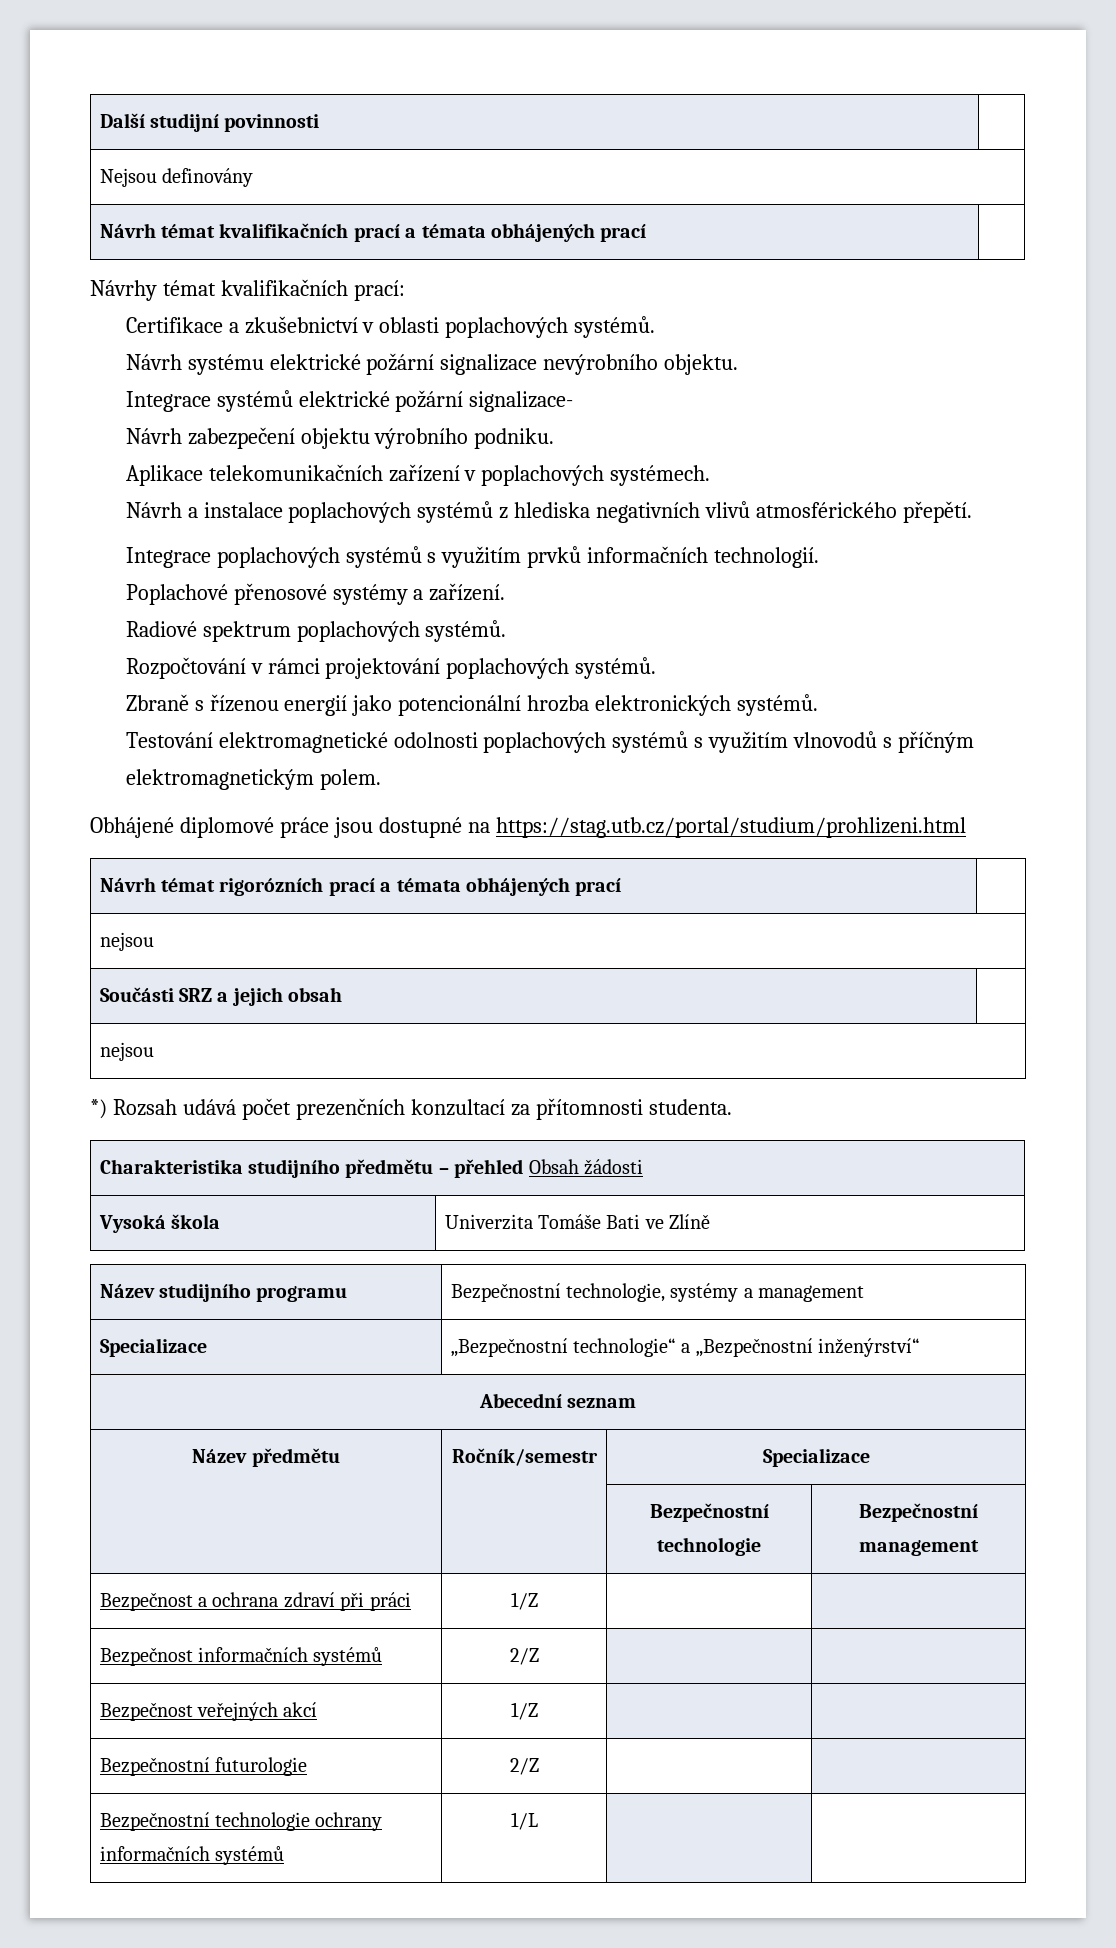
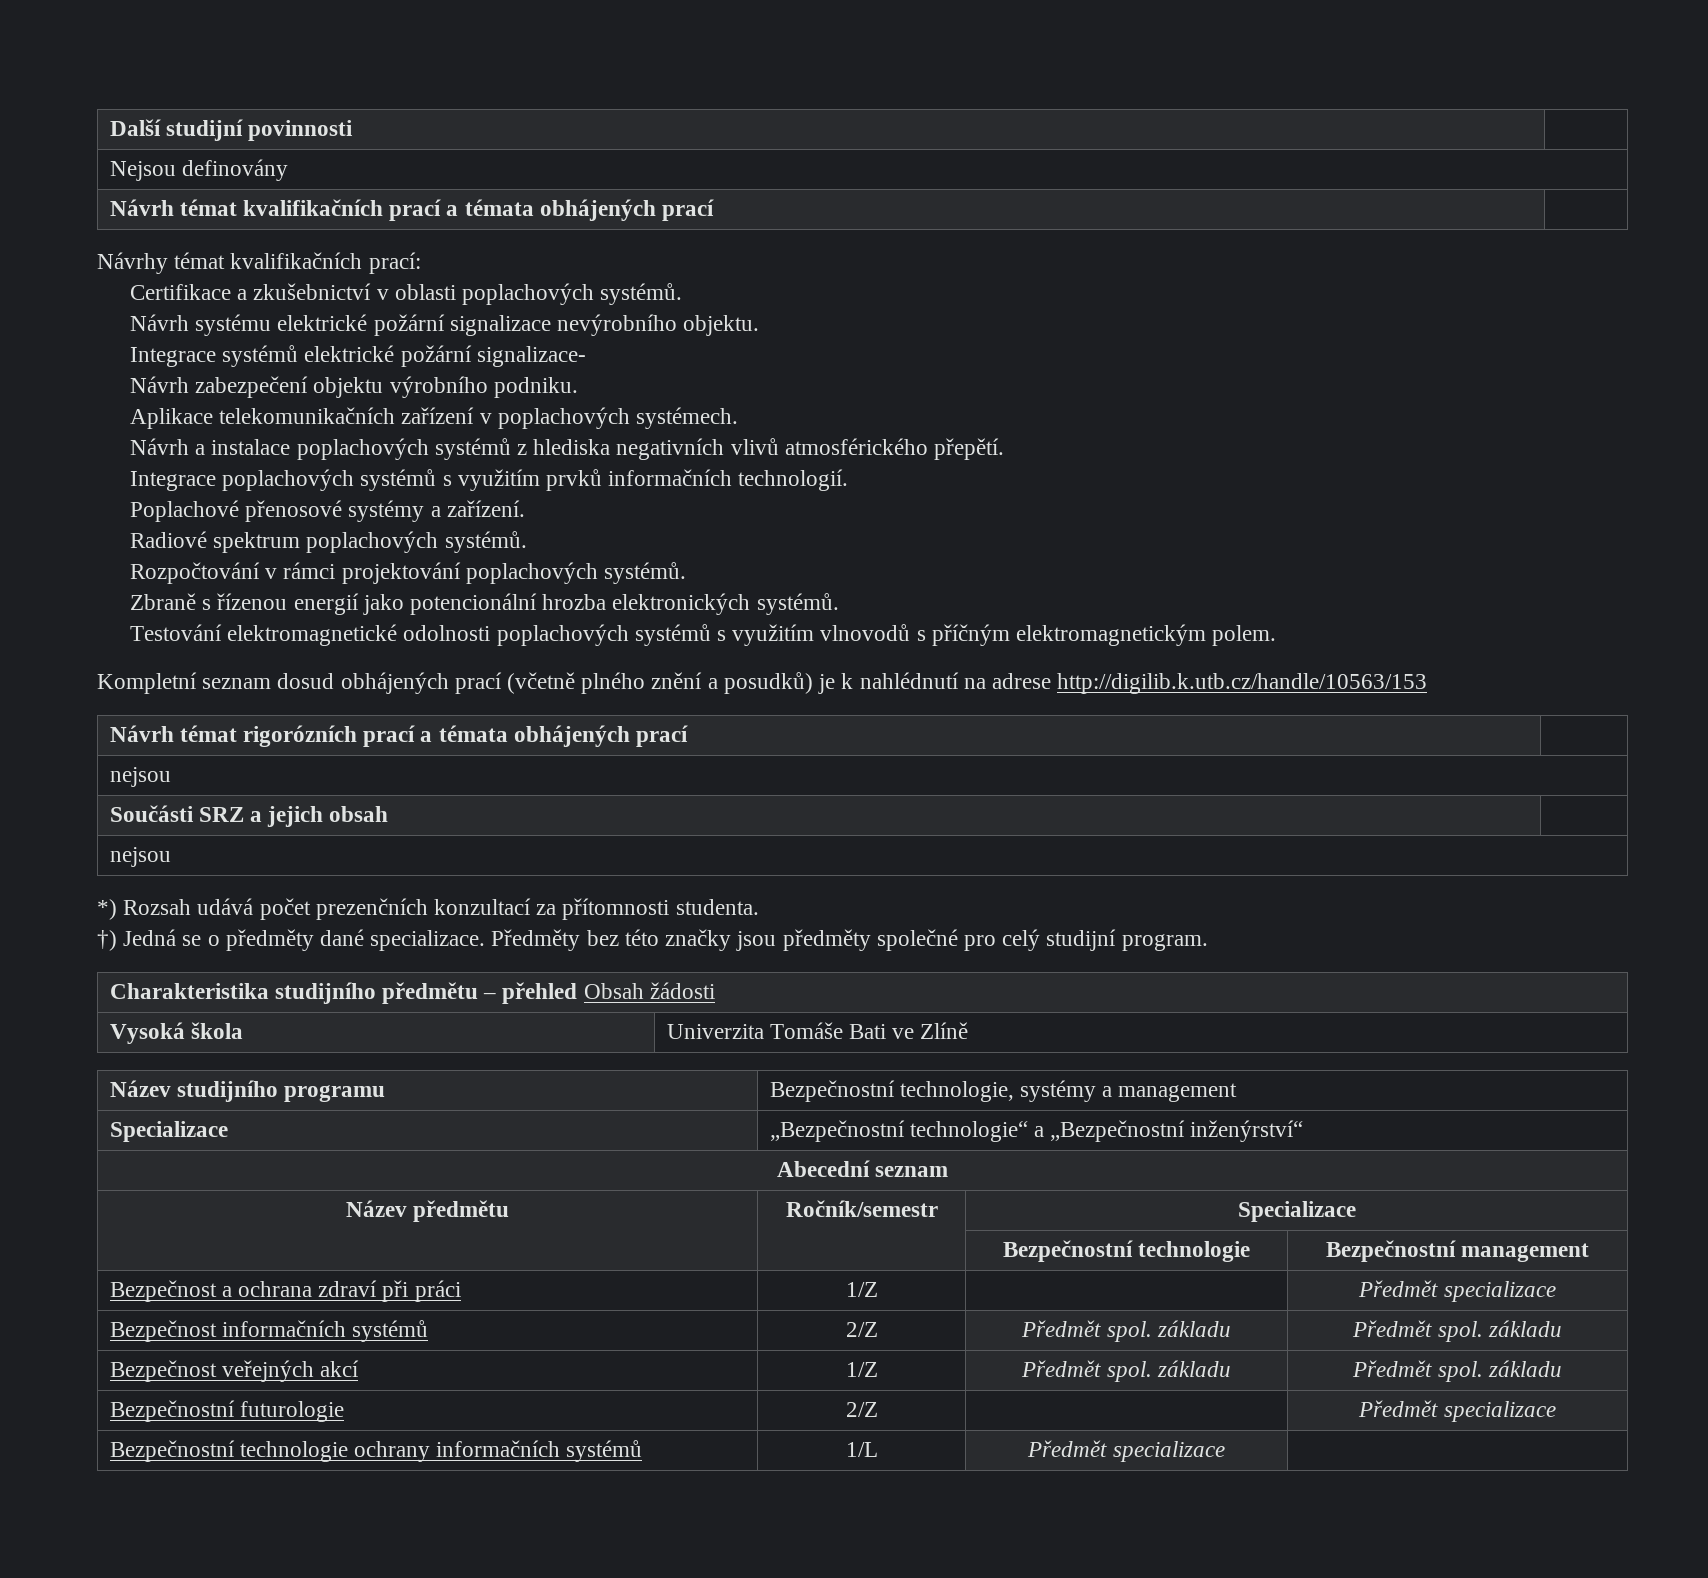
[90,817,966,838] Obhájené diplomové práce jsou dostupné na https://stag.utb.cz/portal/studium/prohlizeni.html -> [97,672,1428,694] Kompletní seznam dosud obhájených prací (včetně plného znění a posudků) je k nahlédnutí na adrese http://digilib.k.utb.cz/handle/10563/153
(732, 1107) none -> [97,929,1208,951] // †) Jedná se o předměty dané specializace. Předměty bez této značky jsou předměty společné pro celý studijní program.
(538, 1601) none -> [1358,1280,1556,1302] Předmět specializace
[99,1702,318,1721] [510,1702,538,1720] | // Bezpečnost veřejných akcí | 1/Z | | -> [1021,1320,1231,1342] [1352,1320,1562,1342] [109,1360,360,1382] [845,1362,878,1377] [1021,1360,1231,1382] [1352,1360,1562,1382] Předmět spol. základu | Předmět spol. základu // Bezpečnost veřejných akcí | 1/Z | Předmět spol. základu | Předmět spol. základu
(539, 1766) none -> [1358,1400,1556,1422] Předmět specializace
(538, 1821) none -> [1027,1440,1225,1462] Předmět specializace

